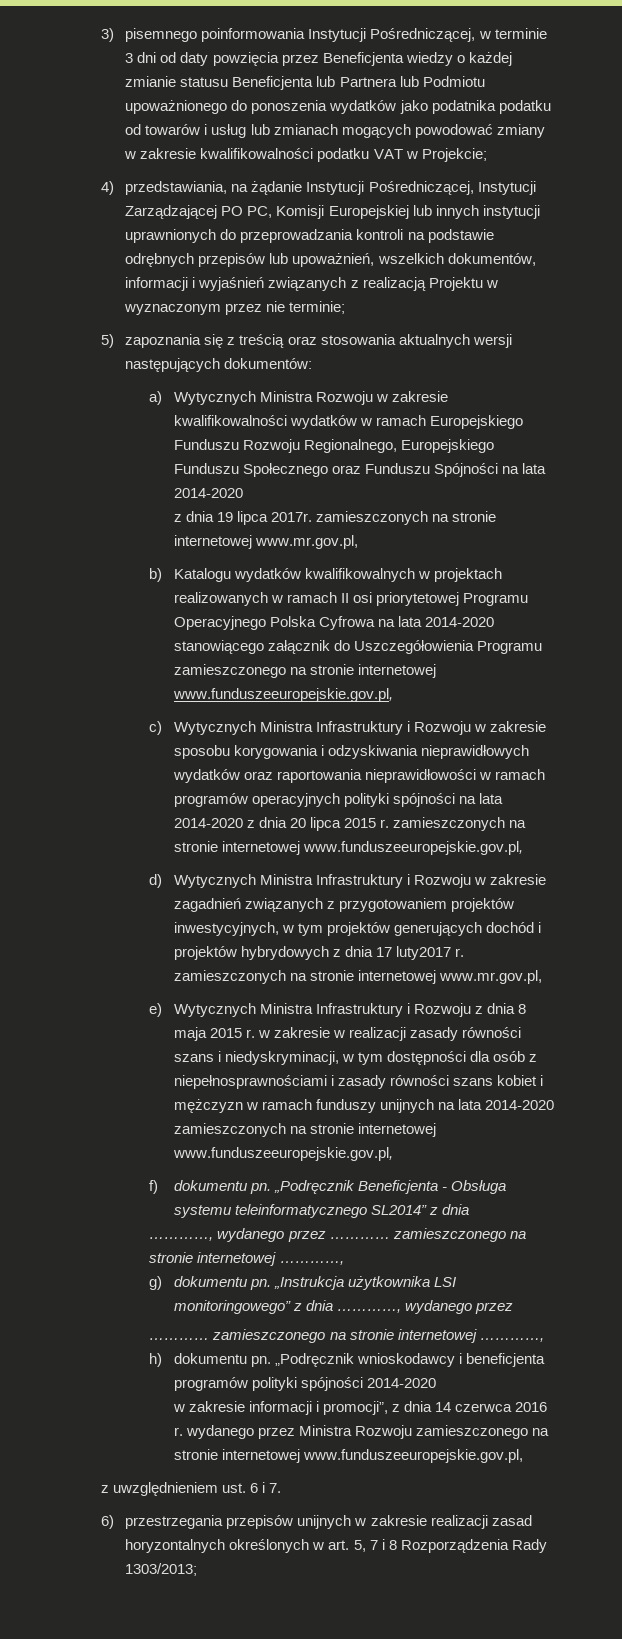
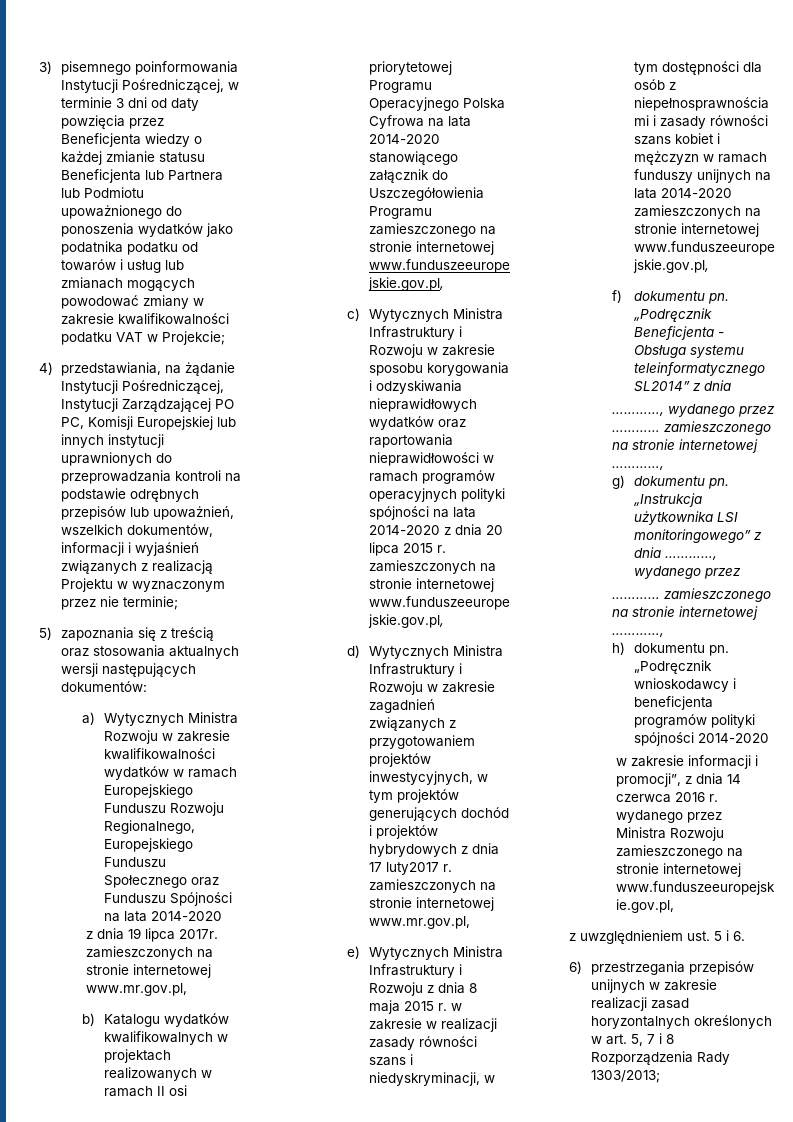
[250,1482,282,1493] 6 i 7. -> [714,930,746,941] 5 i 6.

